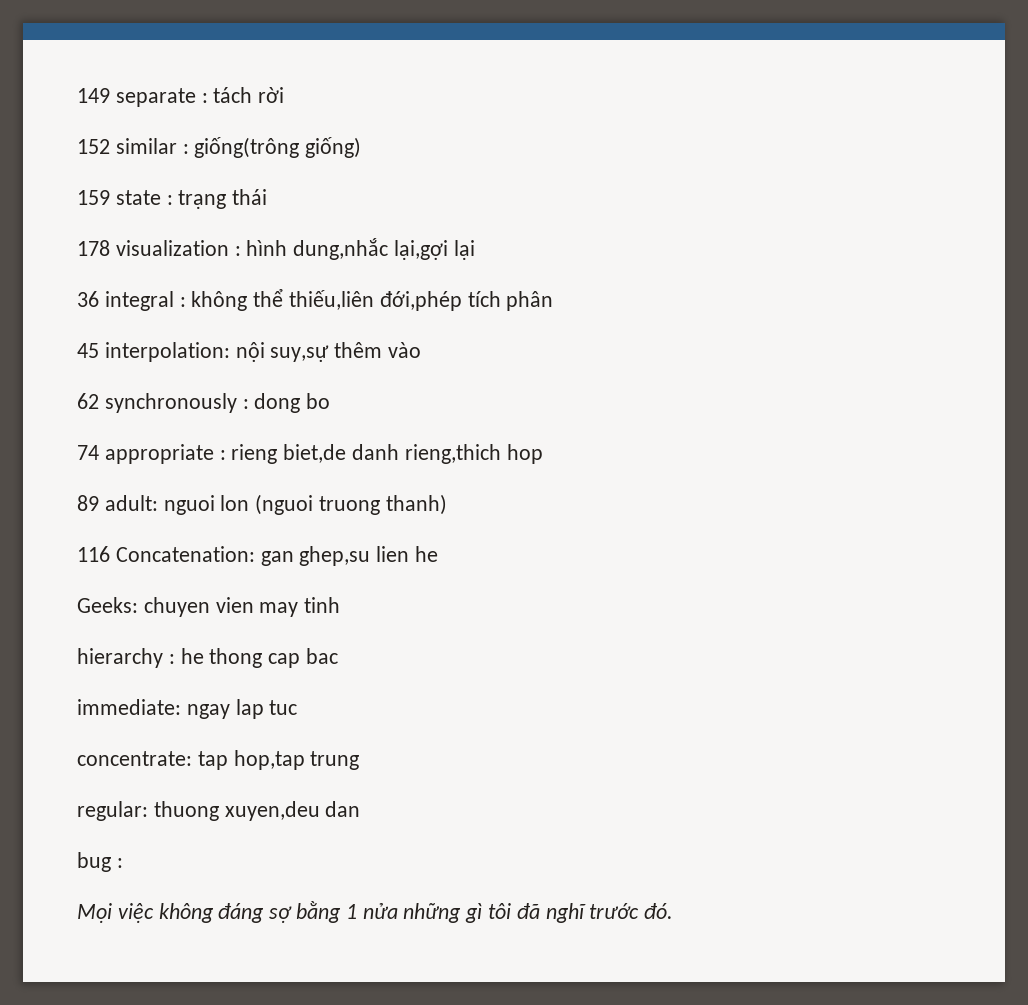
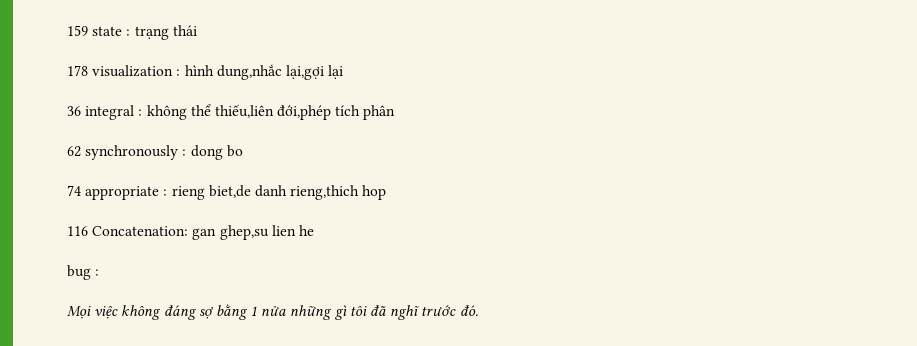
[77,87,285,107] [77,137,362,158] 149 separate : tách rời // 152 similar : giống(trông giống) // -> (67, 30) none
[77,342,422,362] // 45 interpolation: nội suy,sự thêm vào -> (396, 112) none
[77,494,447,515] // 89 adult: nguoi lon (nguoi truong thanh) -> (387, 192) none
[77,597,341,617] [77,648,339,668] [77,699,298,719] [77,750,360,770] [77,801,361,821] // Geeks: chuyen vien may tinh // hierarchy : he thong cap bac // immediate: ngay lap tuc // concentrate: tap hop,tap trung // regular: thuong xuyen,deu dan -> (314, 230) none

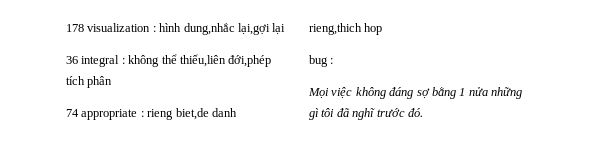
[67,25,197,40] 159 state : trạng thái // -> (66, 28) none
[67,145,243,160] // 62 synchronously : dong bo -> (113, 82) none
[67,225,314,240] // 116 Concatenation: gan ghep,su lien he -> (383, 29) none

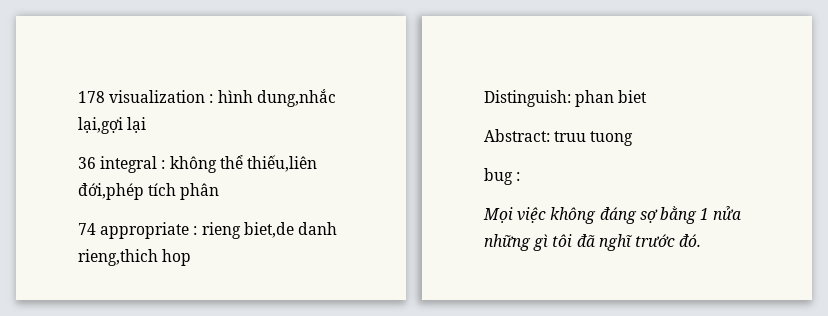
(383, 29) none -> [484,90,648,107] [484,129,634,146] // Distinguish: phan biet // Abstract: truu tuong

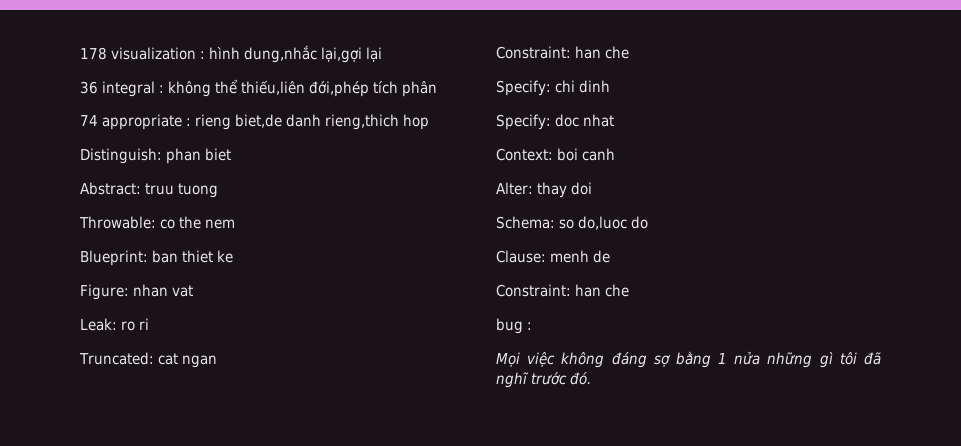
(634, 138) none -> [79,216,236,229] [80,250,234,266] [80,284,194,300] [80,318,150,331] [79,352,218,368] [496,46,630,59] [496,80,611,96] [496,114,615,130] [496,148,616,161] [496,182,593,198] [496,216,649,230] [496,250,611,263] [496,284,630,297] // Throwable: co the nem // Blueprint: ban thiet ke // Figure: nhan vat // Leak: ro ri // Truncated: cat ngan // Constraint: han che // Specify: chi dinh // Specify: doc nhat // Context: boi canh // Alter: thay doi // Schema: so do,luoc do // Clause: menh de // Constraint: han che

